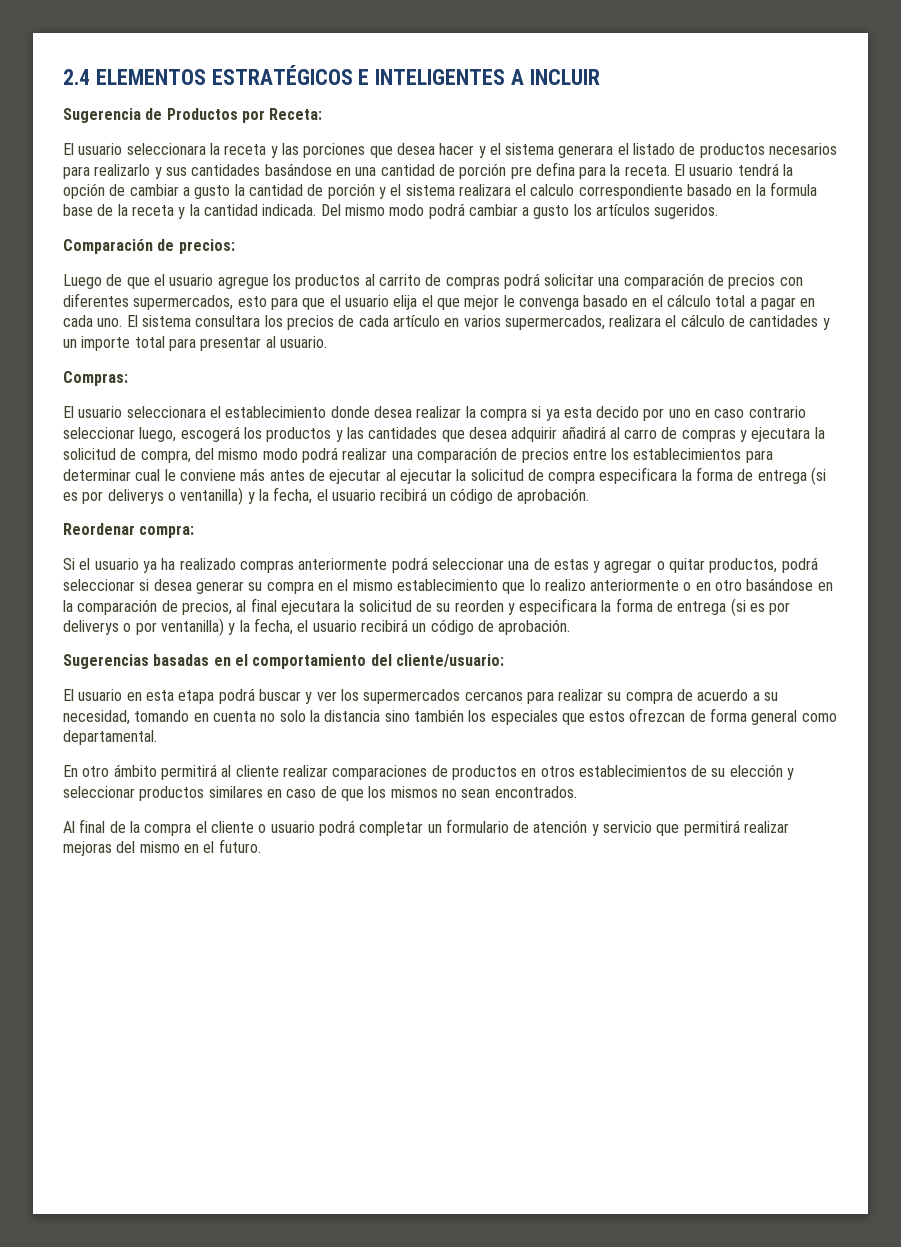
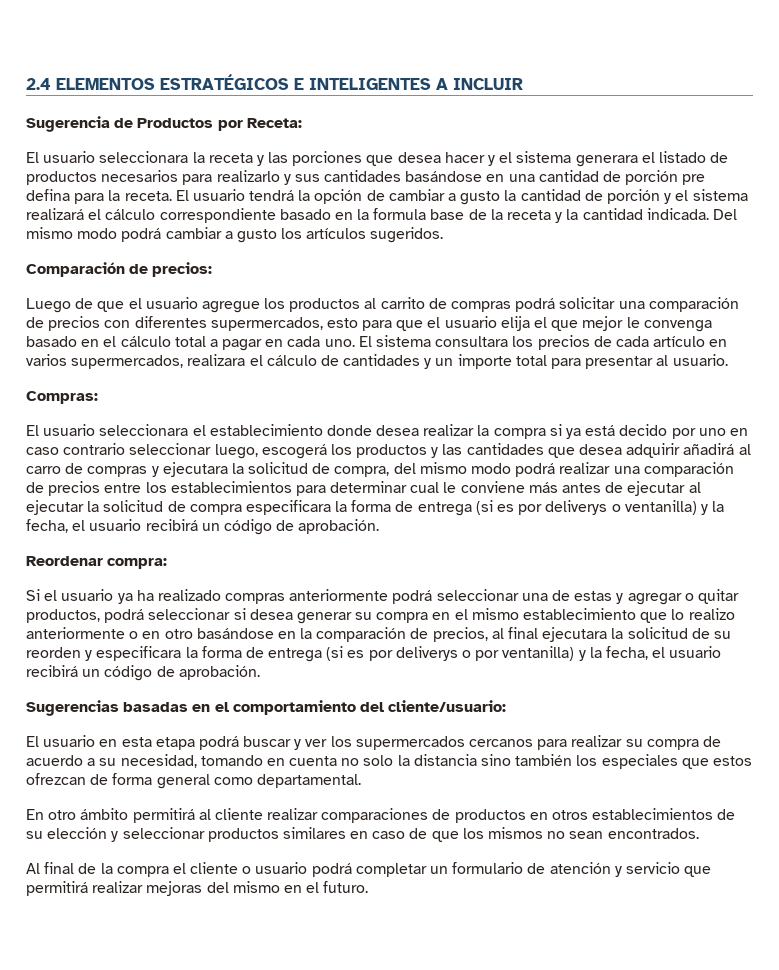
[458,184,575,196] realizara el calculo -> [26,208,156,220] realizará el cálculo
[563,407,592,418] esta -> [585,425,616,436] está

